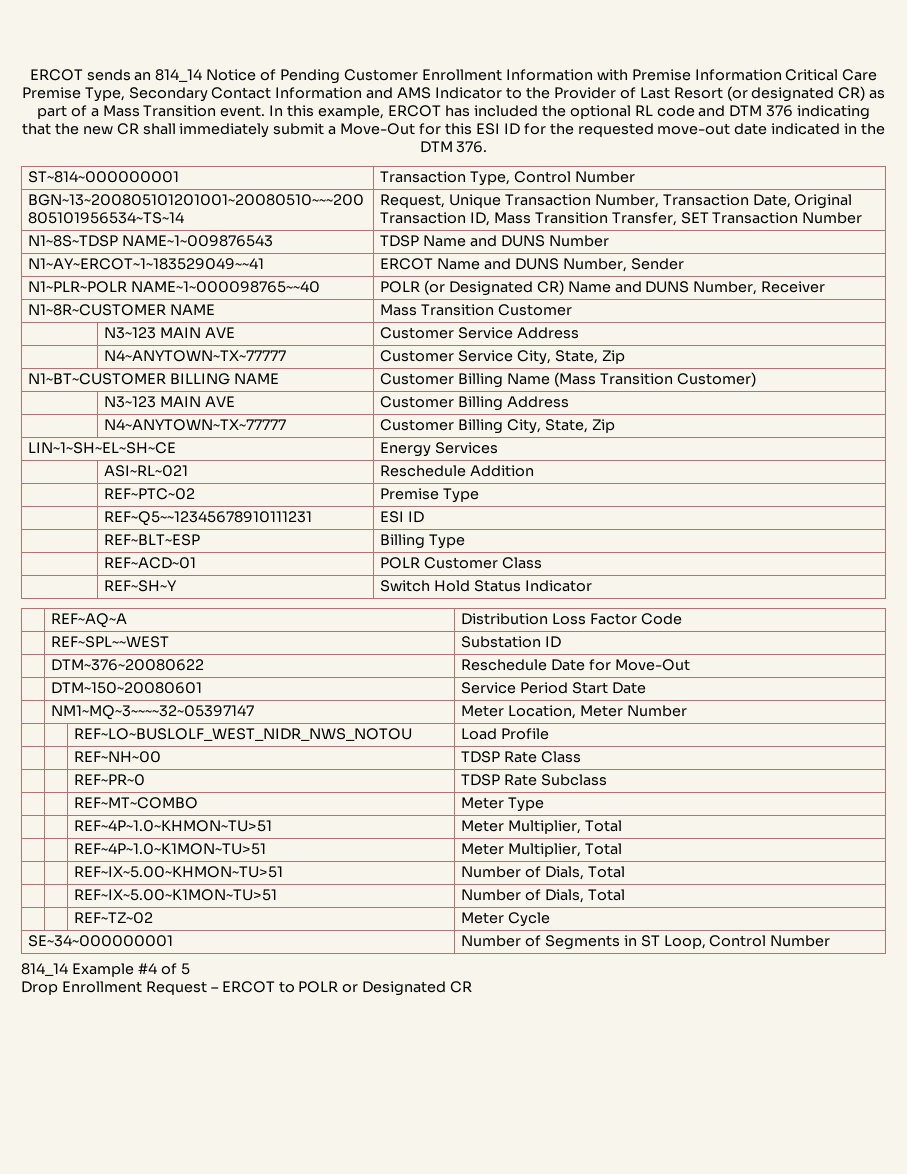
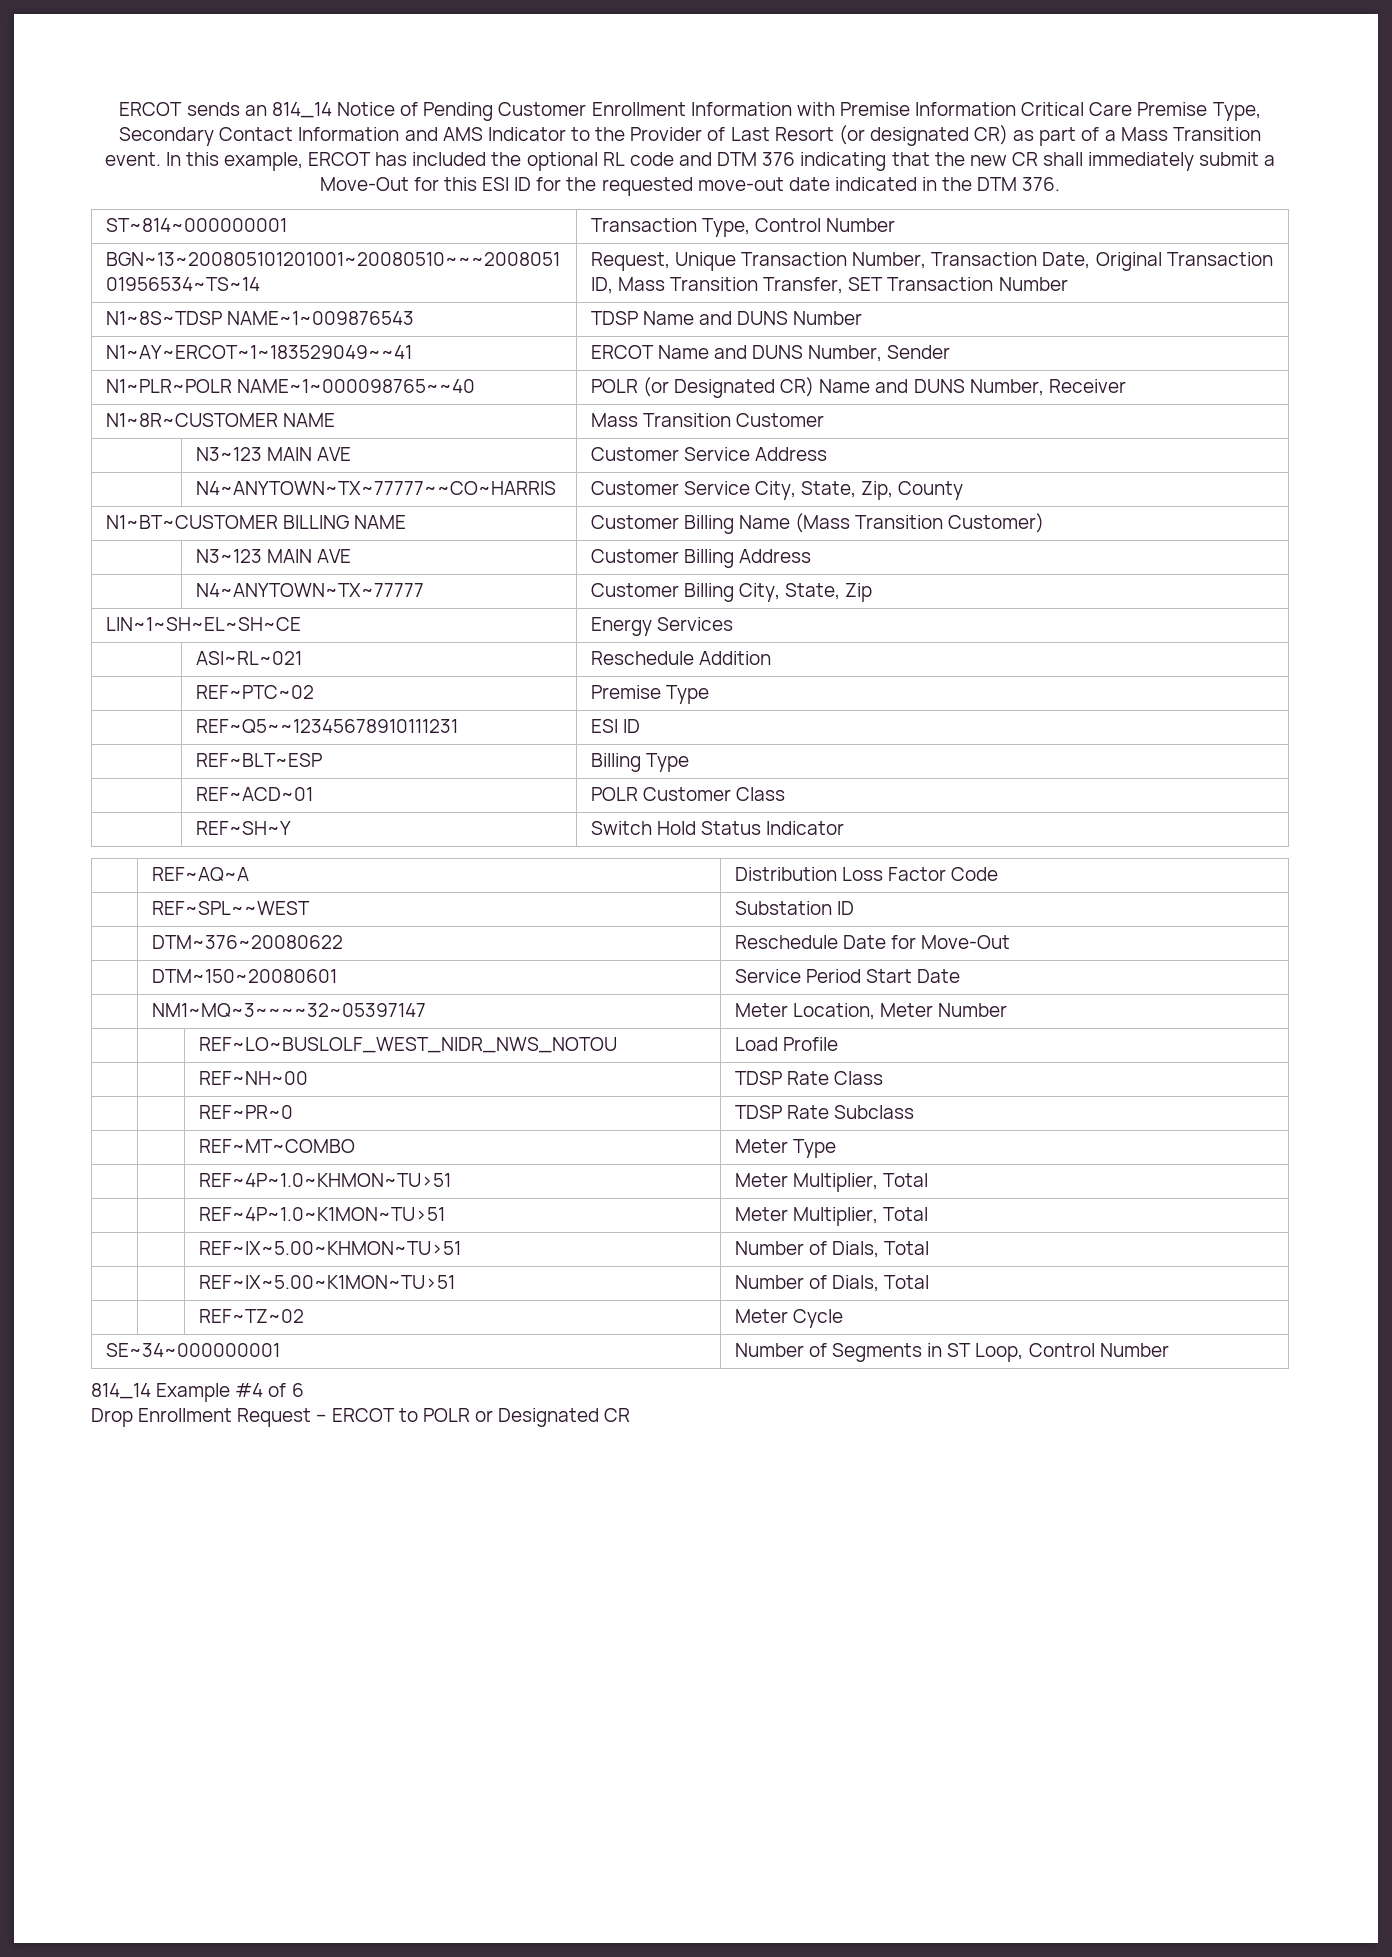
[103,350,286,362] N4~ANYTOWN~TX~77777 -> [195,481,556,495] N4~ANYTOWN~TX~77777~~CO~HARRIS
[601,350,625,364] Zip -> [861,481,964,500] Zip, County
[180,963,190,975] 5 -> [291,1383,304,1397] 6

